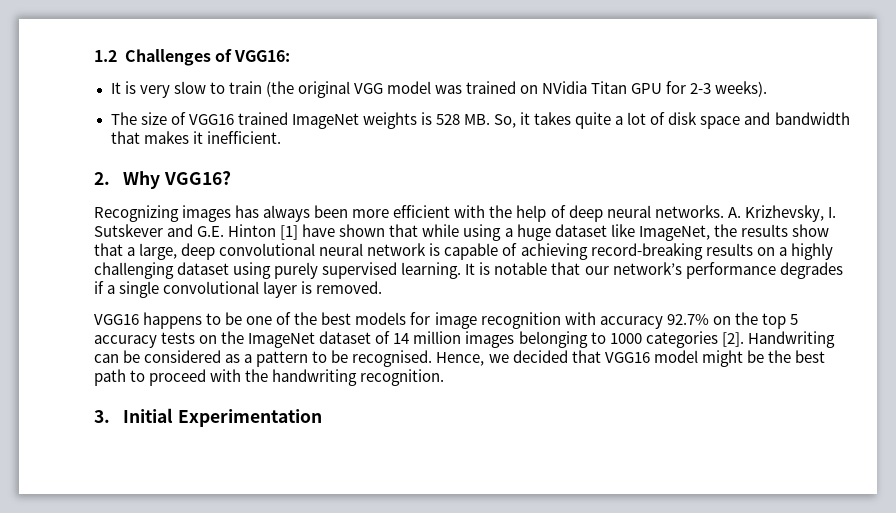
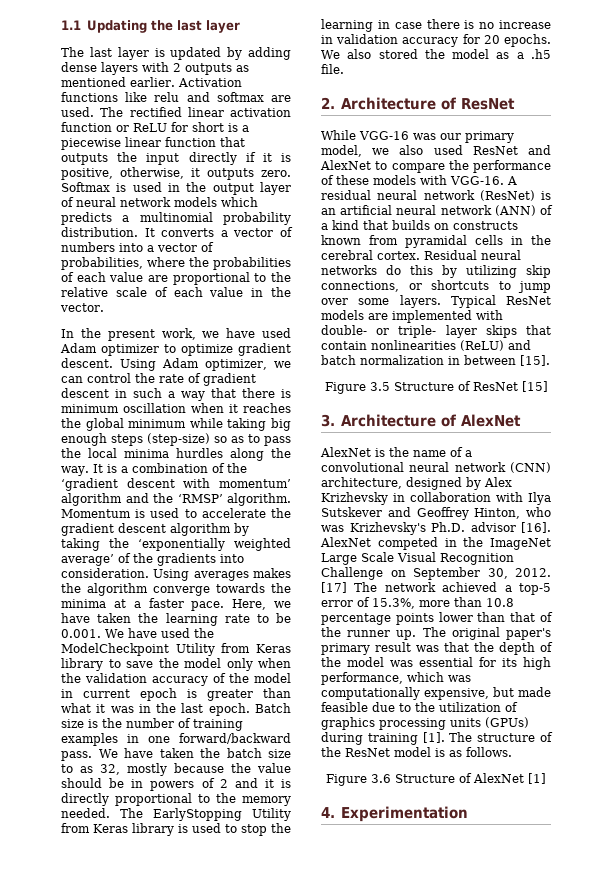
[94,49,291,66] [110,81,768,98] [110,112,850,129] [110,131,281,144] [94,171,231,189] [94,205,836,222] [94,224,829,241] [94,243,833,260] [94,262,843,279] [94,281,383,298] [94,312,798,329] [94,331,835,348] [94,350,825,367] [94,369,445,386] [94,408,173,423] 1.2 Challenges of VGG16: // It is very slow to train (the original VGG model was trained on NVidia Titan GPU for 2-3 weeks). // The size of VGG16 trained ImageNet weights is 528 MB. So, it takes quite a lot of disk space and bandwidth that makes it inefficient. // 2. Why VGG16? // Recognizing images has always been more efficient with the help of deep neural networks. A. Krizhevsky, I. Sutskever and G.E. Hinton [1] have shown that while using a huge dataset like ImageNet, the results show that a large, deep convolutional neural network is capable of achieving record-breaking results on a highly challenging dataset using purely supervised learning. It is notable that our network’s performance degrades if a single convolutional layer is removed. // VGG16 happens to be one of the best models for image recognition with accuracy 92.7% on the top 5 accuracy tests on the ImageNet dataset of 14 million images belonging to 1000 categories [2]. Handwriting can be considered as a pattern to be recognised. Hence, we decided that VGG16 model might be the best path to proceed with the handwriting recognition. // 3. Initial -> [61,20,240,33] [61,47,291,60] [61,62,249,75] [61,77,242,87] [61,92,291,102] [61,107,291,117] [61,122,249,132] [61,137,245,150] [61,152,291,165] [61,167,291,180] [61,182,291,195] [61,197,258,207] [61,212,291,225] [61,227,293,237] [61,242,214,252] [61,257,291,270] [61,272,291,285] [61,287,291,297] [60,303,104,312] [61,328,291,341] [60,343,291,356] [61,358,291,371] [61,373,256,386] [61,388,291,401] [61,403,291,413] [61,418,291,431] [61,433,291,446] [61,448,291,461] [61,463,247,476] [61,478,291,491] [61,493,291,506] [61,508,291,518] [61,523,249,536] [61,538,291,551] [61,553,244,566] [61,568,291,581] [61,583,291,596] [61,598,291,611] [61,613,291,626] [61,628,214,638] [61,643,291,656] [61,658,291,671] [61,673,291,686] [61,688,291,701] [61,703,291,716] [61,718,243,731] [61,733,291,746] [61,748,291,761] [61,763,291,776] [61,778,291,791] [61,793,291,806] [61,808,291,821] [61,823,291,836] [321,19,551,32] [321,34,551,47] [321,49,551,59] [321,64,344,74] [321,97,515,110] [321,130,514,143] [321,145,551,157] [320,160,551,173] [321,175,517,185] [321,190,551,201] [321,205,553,216] [321,220,518,230] [321,235,551,248] [321,250,521,260] [321,265,551,278] [321,280,551,293] [321,295,551,308] [321,310,503,323] [321,325,551,338] [321,340,531,351] [321,355,550,366] [324,381,548,394] [321,414,521,427] [320,447,472,457] [321,462,551,473] [321,477,512,490] [321,492,551,505] [321,507,551,520] [321,522,551,535] [320,537,551,550] [321,552,514,565] [321,567,551,580] [321,582,551,595] [321,597,514,609] [321,612,553,625] [321,627,551,640] [321,642,553,655] [321,657,551,670] [321,672,471,685] [321,687,551,700] [321,702,518,712] [321,717,529,730] [321,732,553,745] [321,747,512,757] [326,773,546,786] [321,807,335,818] 1.1 Updating the last layer // The last layer is updated by adding dense layers with 2 outputs as mentioned earlier. Activation functions like relu and softmax are used. The rectified linear activation function or ReLU for short is a piecewise linear function that outputs the input directly if it is positive, otherwise, it outputs zero. Softmax is used in the output layer of neural network models which predicts a multinomial probability distribution. It converts a vector of numbers into a vector of probabilities, where the probabilities of each value are proportional to the relative scale of each value in the vector. // In the present work, we have used Adam optimizer to optimize gradient descent. Using Adam optimizer, we can control the rate of gradient descent in such a way that there is minimum oscillation when it reaches the global minimum while taking big enough steps (step-size) so as to pass the local minima hurdles along the way. It is a combination of the ‘gradient descent with momentum’ algorithm and the ‘RMSP’ algorithm. Momentum is used to accelerate the gradient descent algorithm by taking the ‘exponentially weighted average’ of the gradients into consideration. Using averages makes the algorithm converge towards the minima at a faster pace. Here, we have taken the learning rate to be 0.001. We have used the ModelCheckpoint Utility from Keras library to save the model only when the validation accuracy of the model in current epoch is greater than what it was in the last epoch. Batch size is the number of training examples in one forward/backward pass. We have taken the batch size to as 32, mostly because the value should be in powers of 2 and it is directly proportional to the memory needed. The EarlyStopping Utility from Keras library is used to stop the learning in case there is no increase in validation accuracy for 20 epochs. We also stored the model as a .h5 file. // 2. Architecture of ResNet // While VGG-16 was our primary model, we also used ResNet and AlexNet to compare the performance of these models with VGG-16. A residual neural network (ResNet) is an artificial neural network (ANN) of a kind that builds on constructs known from pyramidal cells in the cerebral cortex. Residual neural networks do this by utilizing skip connections, or shortcuts to jump over some layers. Typical ResNet models are implemented with double- or triple- layer skips that contain nonlinearities (ReLU) and batch normalization in between [15]. // Figure 3.5 Structure of ResNet [15] // 3. Architecture of AlexNet // AlexNet is the name of a convolutional neural network (CNN) architecture, designed by Alex Krizhevsky in collaboration with Ilya Sutskever and Geoffrey Hinton, who was Krizhevsky's Ph.D. advisor [16]. AlexNet competed in the ImageNet Large Scale Visual Recognition Challenge on September 30, 2012. [17] The network achieved a top-5 error of 15.3%, more than 10.8 percentage points lower than that of the runner up. The original paper's primary result was that the depth of the model was essential for its high performance, which was computationally expensive, but made feasible due to the utilization of graphics processing units (GPUs) during training [1]. The structure of the ResNet model is as follows. // Figure 3.6 Structure of AlexNet [1] // 4.

